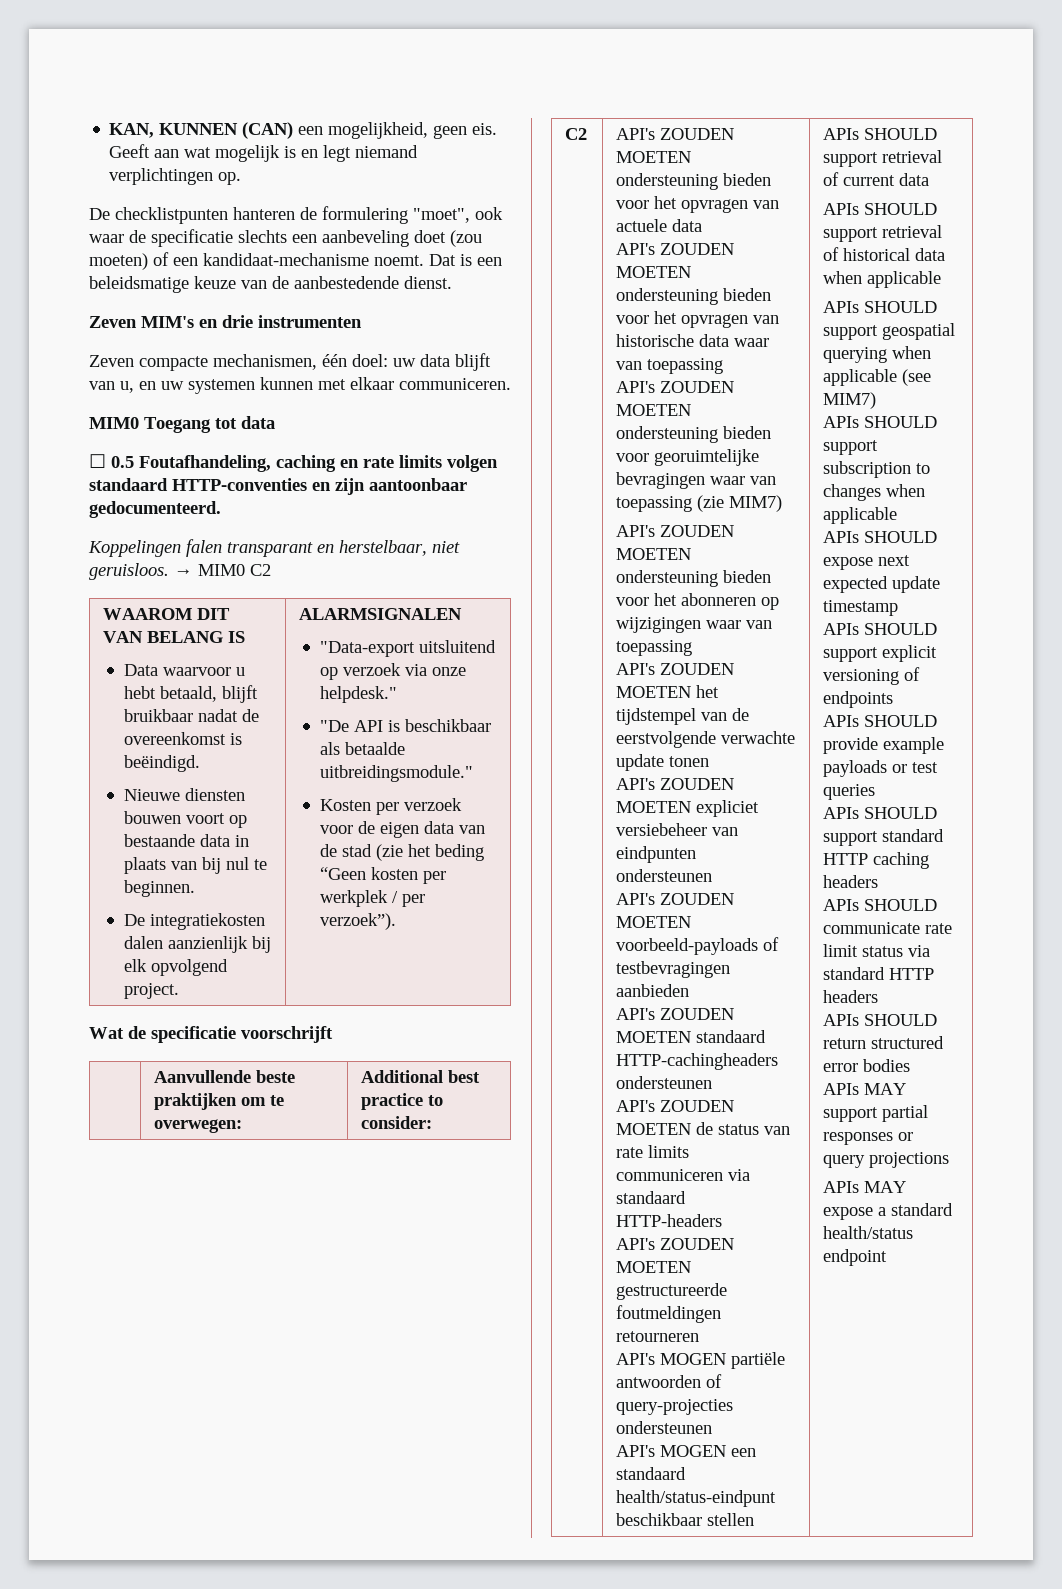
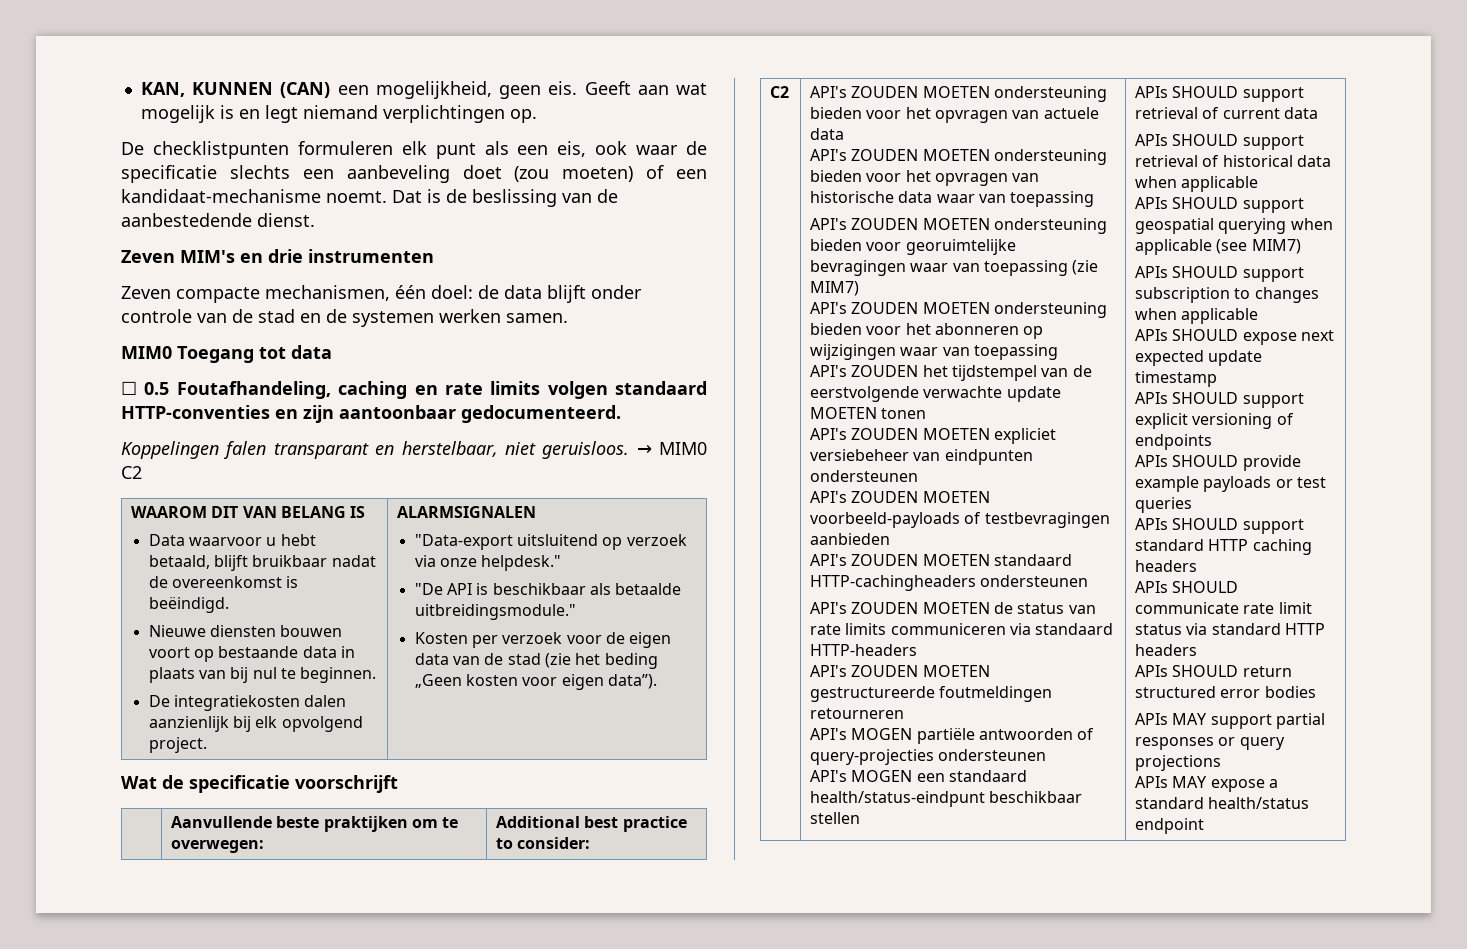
[233,206,470,224] hanteren de formulering "moet", -> [297,141,587,159] formuleren elk punt als een eis,
[477,257,502,266] [89,276,236,293] een beleidsmatige keuze -> [446,189,557,207] de beslissing
[393,358,416,367] uw -> [478,285,499,299] de
[89,377,511,394] van u, en uw systemen kunnen met elkaar communiceren. -> [591,285,642,299] [121,309,568,327] onder controle van de stad en de systemen werken samen.
[319,867,446,884] [319,890,425,907] [319,913,396,930] “Geen kosten per werkplek / per verzoek”). -> [414,674,657,690] „Geen kosten voor eigen data”).
[616,686,692,698] MOETEN -> (919, 371) none
(665, 762) none -> [810,407,878,419] MOETEN

